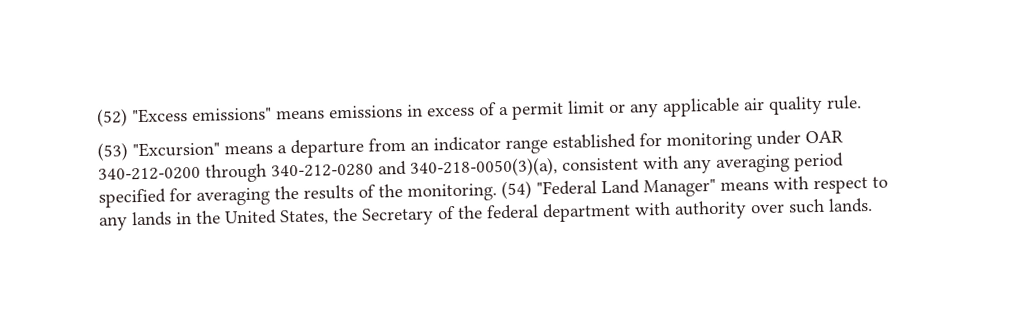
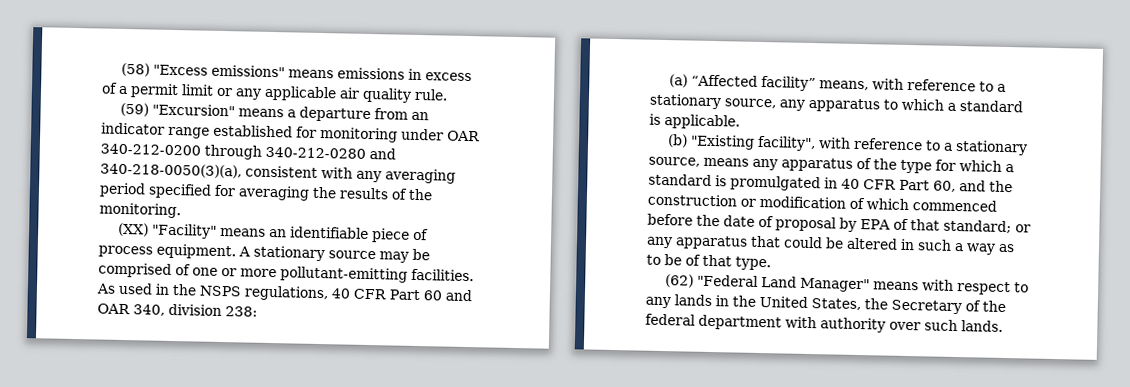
[97,108,128,127] (52) -> [121,62,151,77] (58)
[97,142,129,161] (53) -> [120,102,150,117] (59)
[501,180,532,200] (54) -> [118,222,430,243] [98,243,430,263] [98,262,474,283] [96,282,473,302] [97,303,258,317] [669,74,1007,92] [649,93,1023,113] [649,113,740,130] [667,134,1029,156] [648,156,1014,174] [648,173,1013,193] [647,193,997,212] [647,213,1031,234] [646,235,1015,255] [646,254,771,271] [665,274,695,288] // (XX) "Facility" means an identifiable piece of process equipment. A stationary source may be comprised of one or more pollutant-emitting facilities. As used in the NSPS regulations, 40 CFR Part 60 and OAR 340, division 238: // (a) “Affected facility” means, with reference to a stationary source, any apparatus to which a standard is applicable. // (b) "Existing facility", with reference to a stationary source, means any apparatus of the type for which a standard is promulgated in 40 CFR Part 60, and the construction or modification of which commenced before the date of proposal by EPA of that standard; or any apparatus that could be altered in such a way as to be of that type. // (62)

